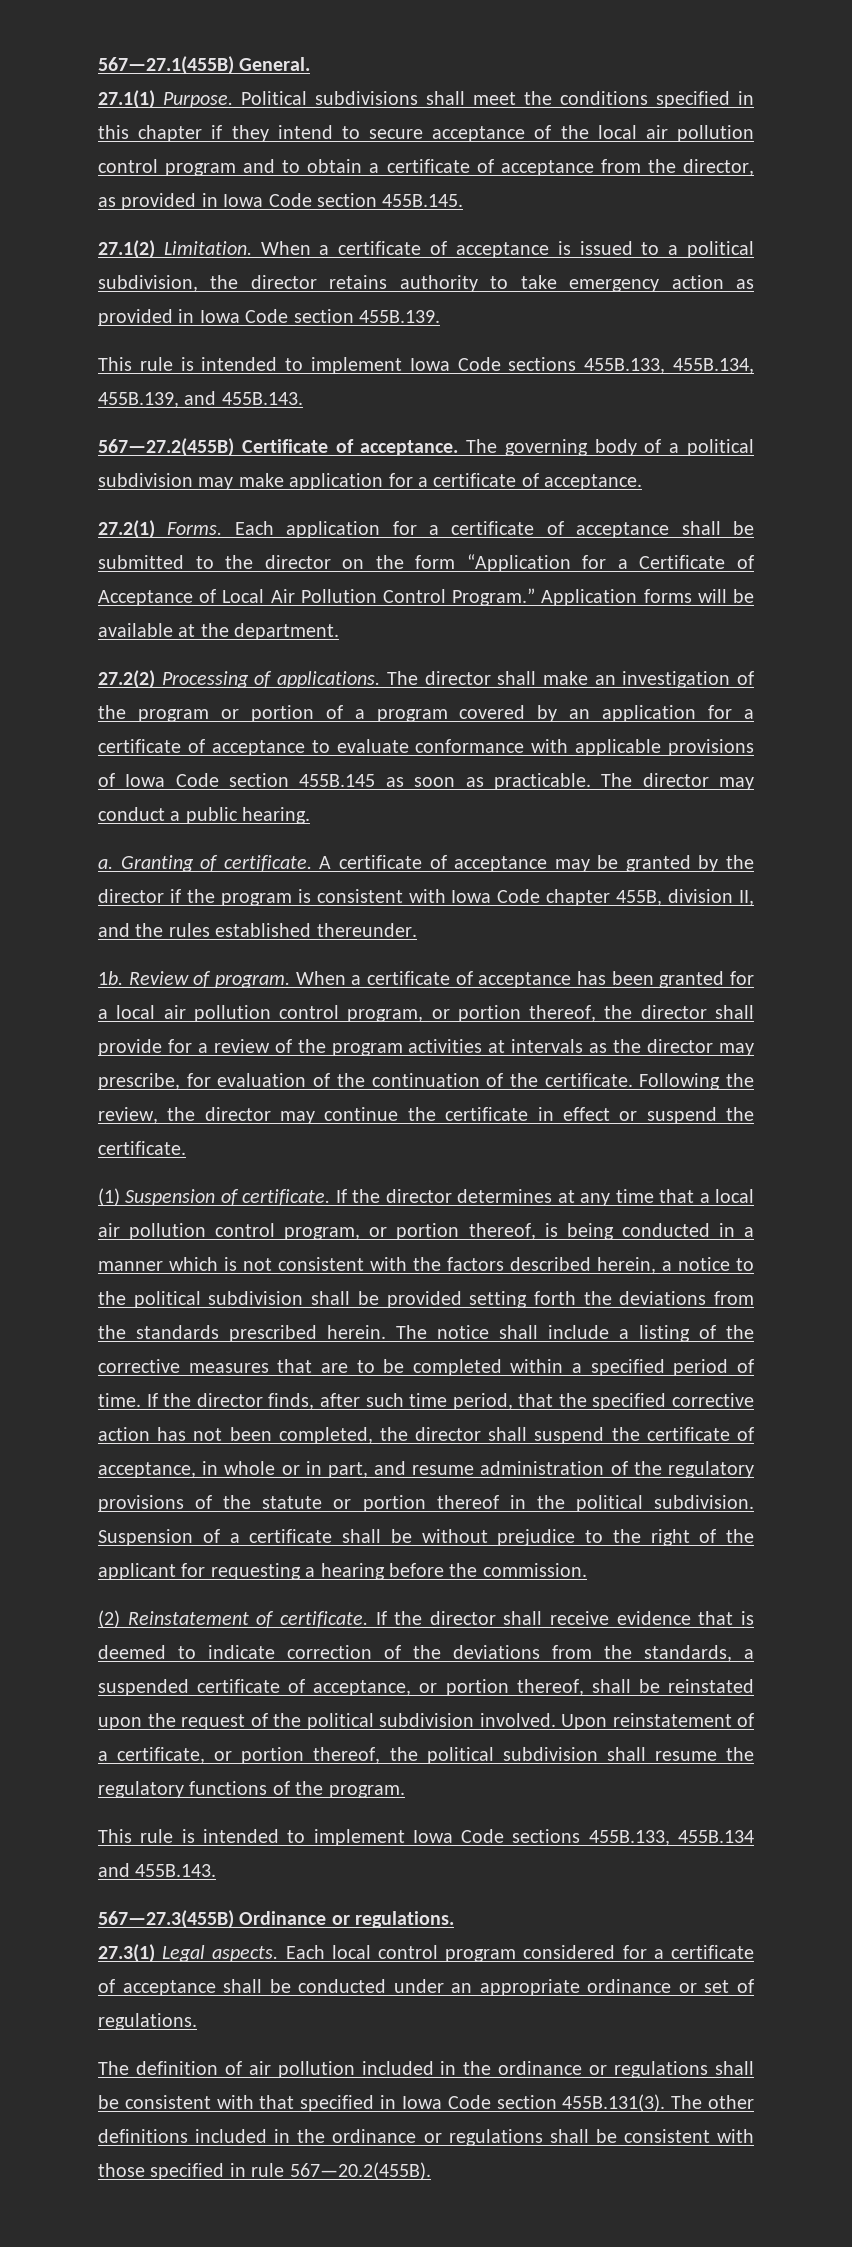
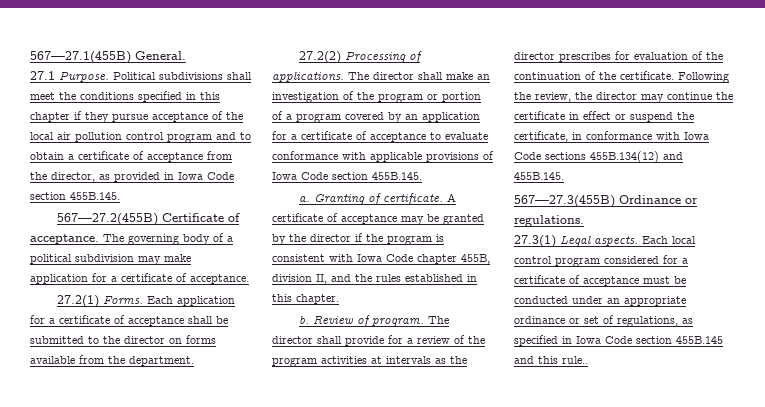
[98,90,155,109] 27.1(1) -> [30,71,55,80] 27.1
[277,125,424,139] intend to secure -> [112,114,148,122] pursue
[98,240,755,259] [98,275,755,292] [98,309,440,326] [98,357,754,374] [98,391,303,408] // 27.1(2) Limitation. When a certificate of acceptance is issued to a political subdivision, the director retains authority to take emergency action as provided in Iowa Code section 455B.139. // This rule is intended to implement Iowa Code sections 455B.133, 455B.134, 455B.139, and 455B.143. -> (120, 196) none
[375,554,754,572] [98,588,754,606] [98,623,196,637] the form “Application for a Certificate of Acceptance of Local Air Pollution Control Program.” Application forms will be available at -> [186,335,216,344] [30,355,104,364] forms available from
[299,773,755,790] [98,807,311,824] 455B.145 as soon as practicable. The director may conduct a public hearing. -> [372,172,422,180] 455B.145.
[316,923,417,937] [98,971,754,988] [98,1005,633,1022] thereunder. // 1b. Review of program. When a certificate of acceptance has been granted for a local air pollution control program, or portion thereof, the -> [467,274,477,282] [272,294,339,304] [299,315,450,327] in this chapter. // b. Review of program. The
[718,1043,754,1056] [98,1073,180,1090] may prescribe, -> [559,52,611,62] prescribes
[98,1141,186,1155] [98,1188,754,1206] [98,1223,755,1240] [98,1257,754,1274] [98,1291,754,1308] [98,1325,754,1342] [98,1359,754,1376] [98,1393,754,1410] [98,1427,754,1444] [98,1461,754,1478] [98,1495,755,1512] [98,1529,754,1546] [98,1563,587,1580] [98,1610,754,1628] [98,1645,754,1662] [98,1679,754,1696] [98,1713,754,1730] [98,1747,755,1764] [98,1781,405,1798] [98,1829,754,1846] [98,1863,217,1877] certificate. // (1) Suspension of certificate. If the director determines at any time that a local air pollution control program, or portion thereof, is being conducted in a manner which is not consistent with the factors described herein, a notice to the political subdivision shall be provided setting forth the deviations from the standards prescribed herein. The notice shall include a listing of the corrective measures that are to be completed within a specified period of time. If the director finds, after such time period, that the specified corrective action has not been completed, the director shall suspend the certificate of acceptance, in whole or in part, and resume administration of the regulatory provisions of the statute or portion thereof in the political subdivision. Suspension of a certificate shall be without prejudice to the right of the applicant for requesting a hearing before the commission. // (2) Reinstatement of certificate. If the director shall receive evidence that is deemed to indicate correction of the deviations from the standards, a suspended certificate of acceptance, or portion thereof, shall be reinstated upon the request of the political subdivision involved. Upon reinstatement of a certificate, or portion thereof, the political subdivision shall resume the regulatory functions of the program. // This rule is intended to implement Iowa Code sections 455B.133, 455B.134 and 455B.143. -> [514,131,709,142] [514,151,683,163] [514,172,564,180] certificate, in conformance with Iowa Code sections 455B.134(12) and 455B.145.
[223,1979,263,1993] shall -> [643,276,670,284] must
[98,2013,197,2030] [98,2061,755,2078] [98,2095,295,2109] regulations. // The definition of air pollution included in the ordinance or regulations shall be consistent with that -> [617,316,693,327] regulations, as
[562,2094,754,2112] [98,2129,755,2146] [98,2162,431,2180] 455B.131(3). The other definitions included in the ordinance or regulations shall be consistent with those specified in rule 567—20.2(455B). -> [676,336,723,344] [514,356,588,364] 455B.145 and this rule..

